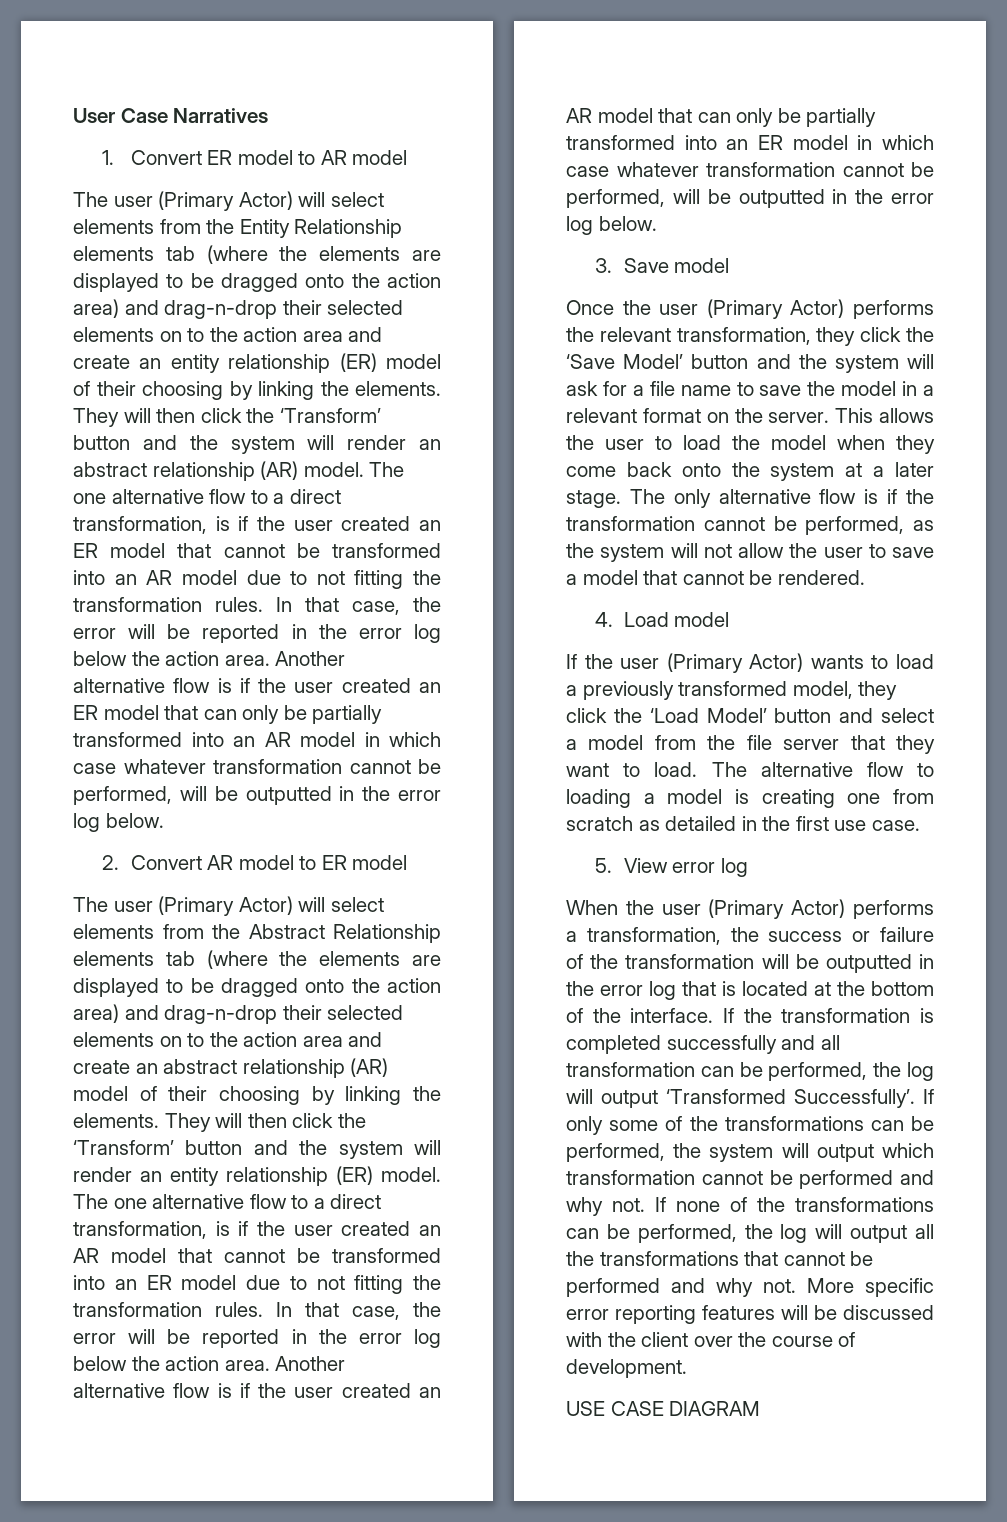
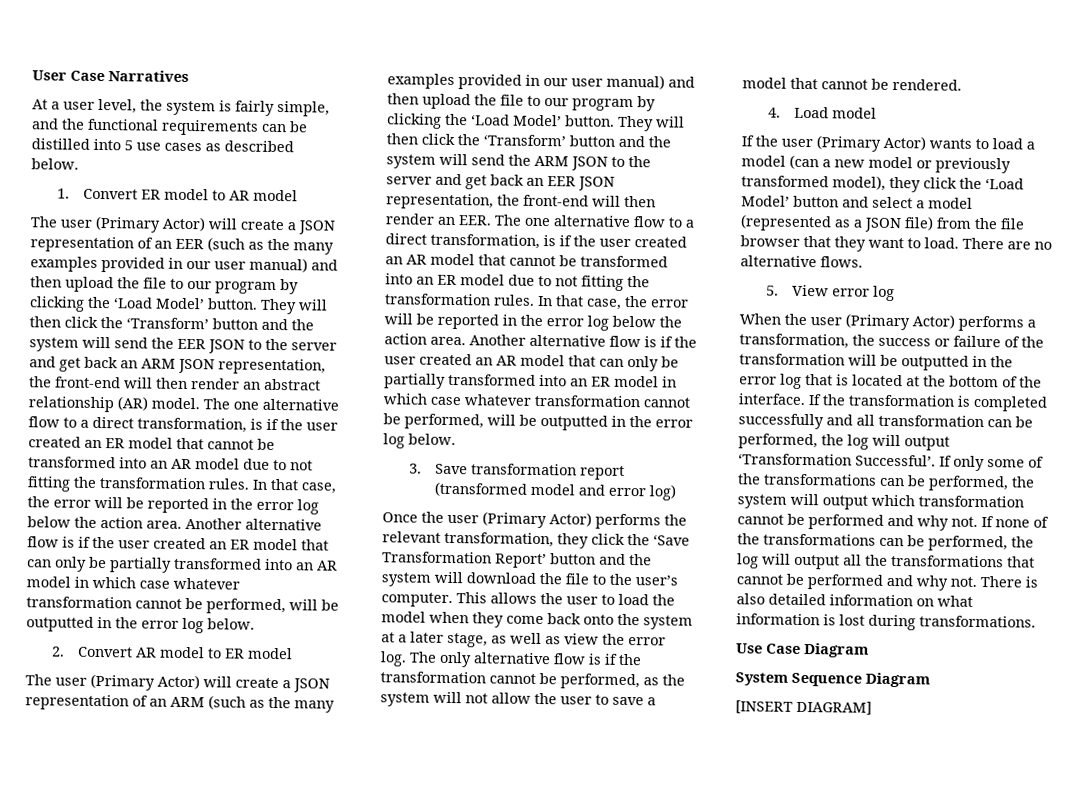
(269, 115) none -> [32,98,330,117] [31,118,308,136] [31,138,294,153] [31,158,79,170] // At a user level, the system is fairly simple, and the functional requirements can be distilled into 5 use cases as described below.
[330,192,384,207] [73,219,403,238] [73,245,442,264] [73,273,441,292] [73,299,404,319] [73,327,383,342] [73,353,441,373] [73,381,441,400] select elements from the Entity Relationship elements tab (where the elements are displayed to be dragged onto the action area) and drag-n-drop their selected elements on to the action area and create an entity relationship (ER) model of their choosing by linking the elements. -> [240,219,335,235] [30,236,334,255] [30,256,338,273] [30,276,299,295] [29,296,258,312] create a JSON representation of an EER (such as the many examples provided in our user manual) and then upload the file to our program by clicking the ‘Load Model’ button.
(335, 442) none -> [114,337,337,354] [29,356,326,375] [29,376,188,389] send the EER JSON to the server and get back an ARM JSON representation, the front-end will then
[330,897,384,912] [73,924,441,943] [73,950,442,969] [73,978,441,997] [73,1004,404,1024] [73,1032,383,1047] [73,1058,389,1078] [73,1086,442,1105] [73,1113,159,1128] select elements from the Abstract Relationship elements tab (where the elements are displayed to be dragged onto the action area) and drag-n-drop their selected elements on to the action area and create an abstract relationship (AR) model of their choosing by linking the elements. -> [235,677,330,693] [25,694,335,713] [387,73,695,90] [387,93,656,112] [387,113,615,129] create a JSON representation of an ARM (such as the many examples provided in our user manual) and then upload the file to our program by clicking the ‘Load Model’ button.
[73,1166,441,1186] render an entity relationship (ER) model. -> [471,154,651,171] [386,173,615,191] [386,193,656,210] [385,213,492,226] send the ARM JSON to the server and get back an EER JSON representation, the front-end will then render an EER.
[674,258,730,273] model -> [471,463,626,480] [434,481,677,501] transformation report (transformed model and error log)
[623,354,934,373] [566,381,934,396] [566,408,830,423] Model’ button and the system will ask for a file name to save the model in a relevant format on the server. -> [382,551,652,569] [381,571,678,587] [381,592,453,608] Transformation Report’ button and the system will download the file to the user’s computer.
[566,490,621,508] stage. -> [447,632,666,648] [380,651,407,667] stage, as well as view the error log.
(577, 690) none -> [741,154,932,170] model (can a new model or
[792,681,853,699] model, -> [832,175,886,191] model),
(644, 742) none -> [740,214,934,233] (represented as a JSON file)
[783,739,840,750] server -> [740,235,800,247] browser
[711,762,934,777] [566,789,934,808] [566,816,920,831] The alternative flow to loading a model is creating one from scratch as detailed in the first use case. -> [962,237,1052,250] [740,255,863,268] There are no alternative flows.
[666,1089,915,1108] ‘Transformed Successfully’. -> [738,453,936,467] ‘Transformation Successful’.
[807,1278,934,1297] [566,1305,934,1324] [566,1332,856,1347] [566,1359,687,1378] [566,1401,761,1416] More specific error reporting features will be discussed with the client over the course of development. // USE CASE DIAGRAM -> [980,576,1038,588] [736,593,973,607] [736,613,1036,631] [736,643,869,658] [735,672,930,688] [735,700,872,715] There is also detailed information on what information is lost during transformations. // Use Case Diagram // System Sequence Diagram // [INSERT DIAGRAM]

